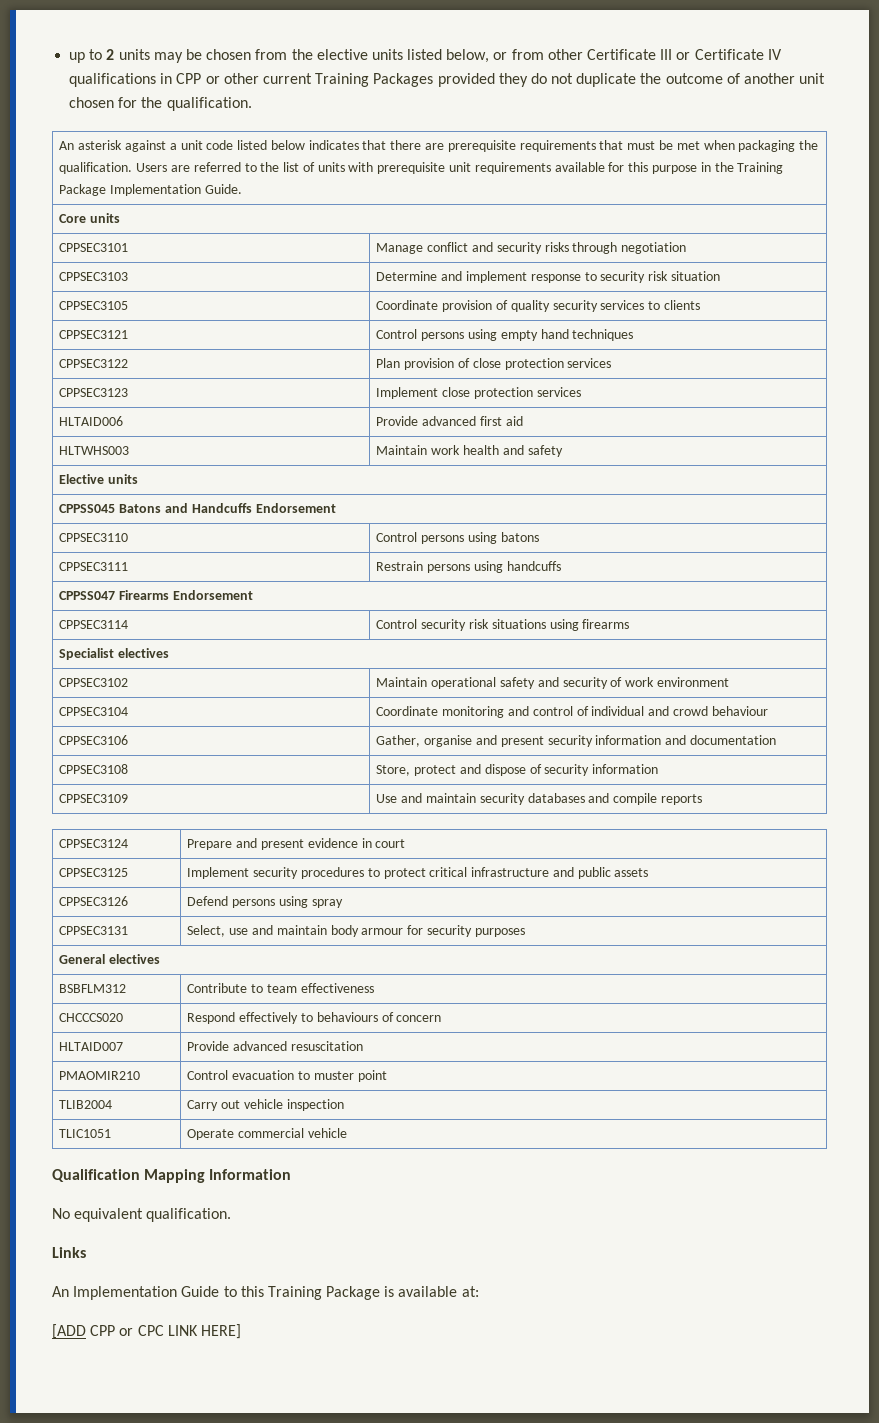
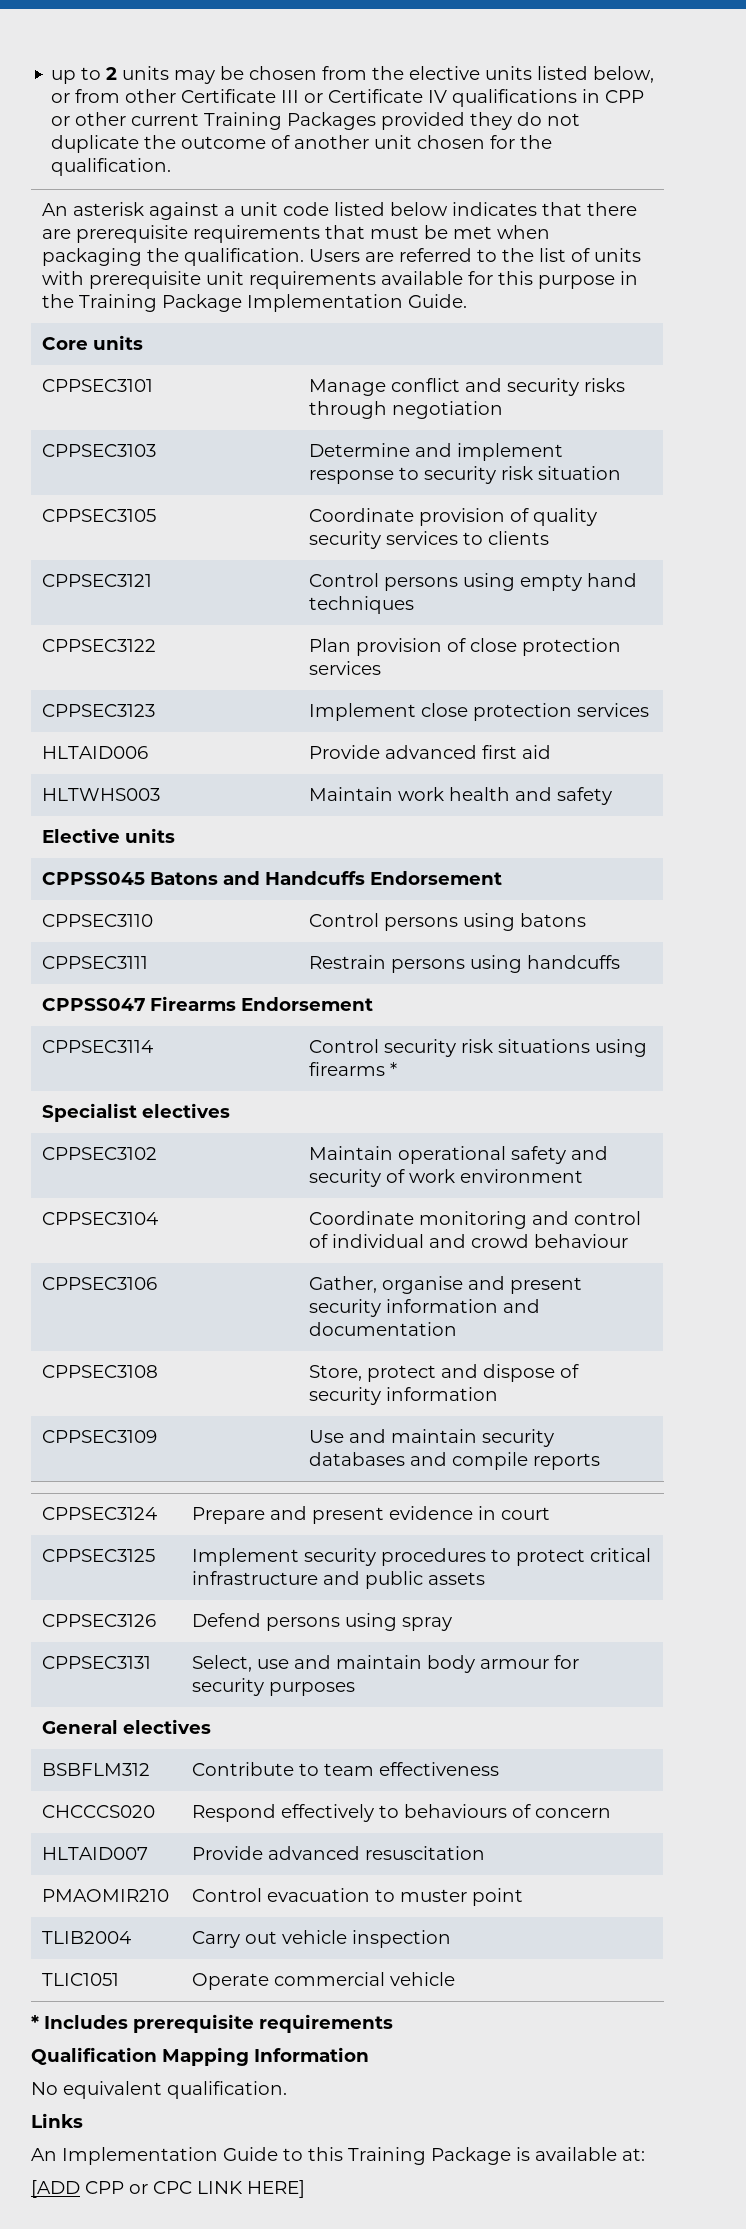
(630, 624) none -> [390,1062,398,1076] *
(348, 1133) none -> [31,2014,393,2033] // * Includes prerequisite requirements

